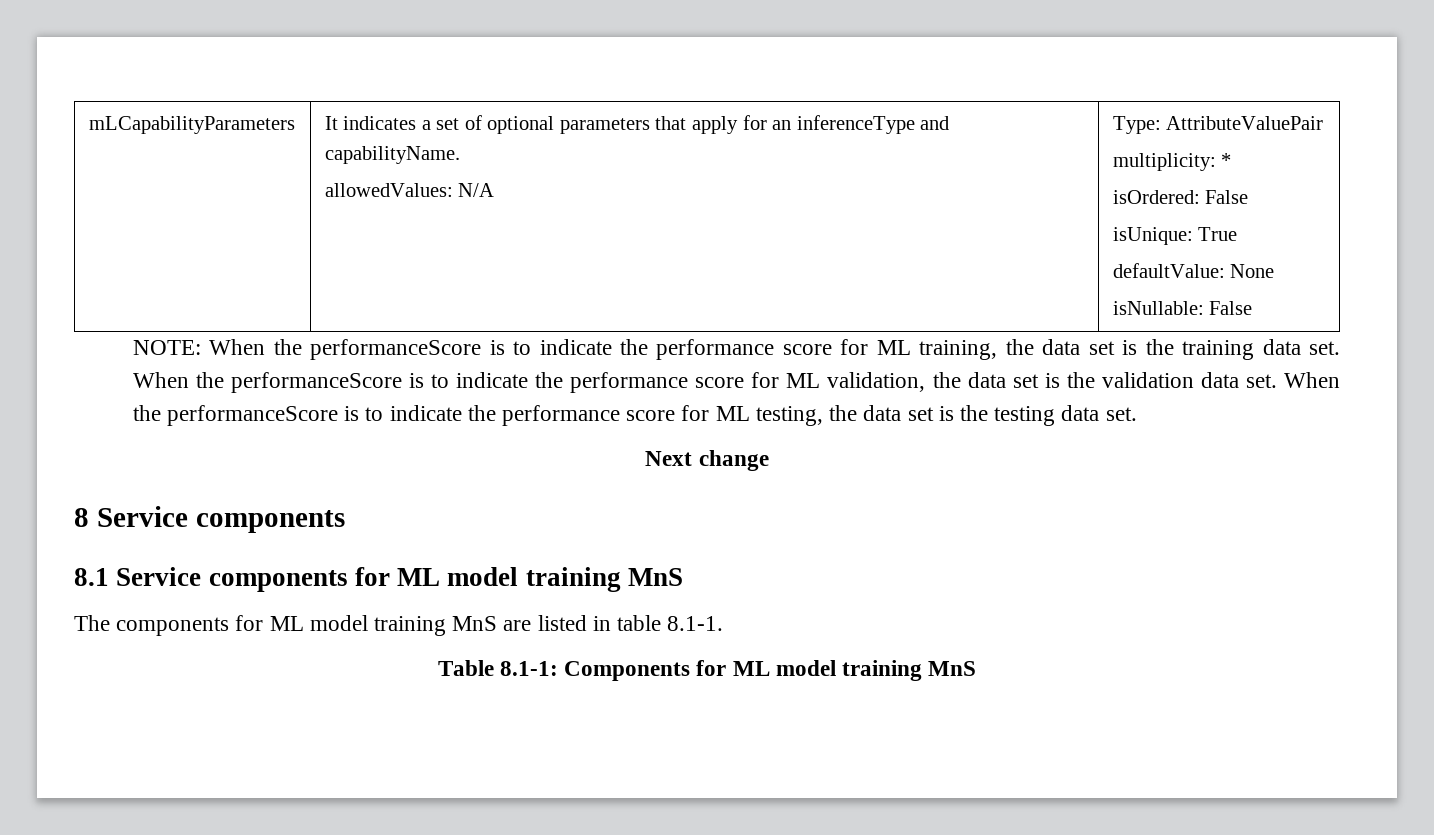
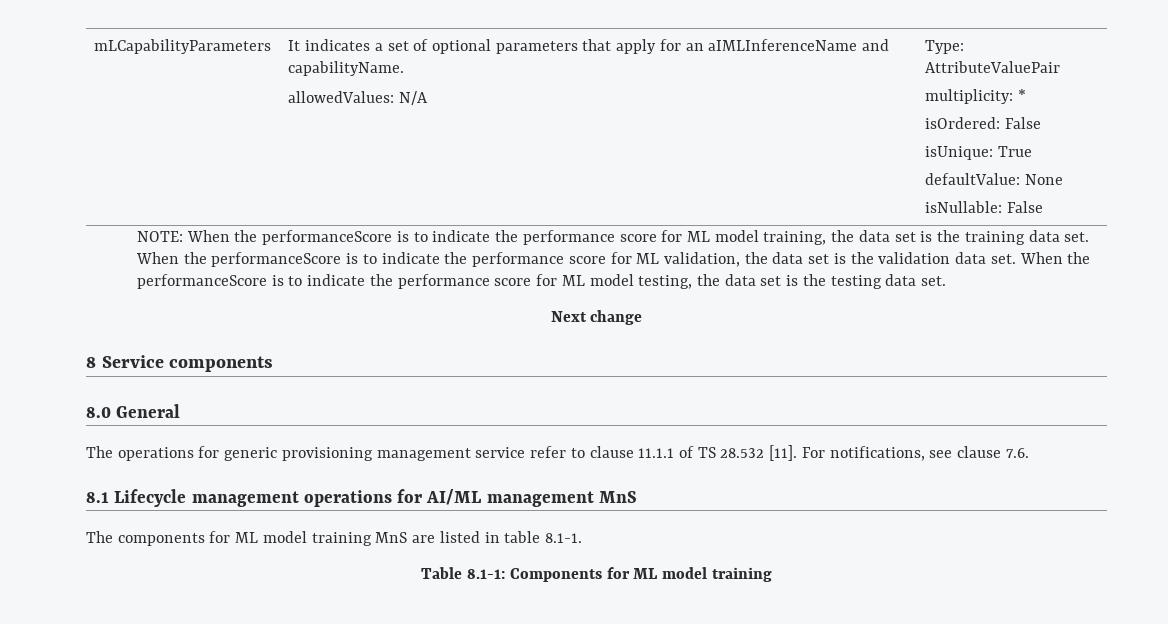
[796,115,915,134] inferenceType -> [708,39,858,51] aIMLInferenceName
(911, 347) none -> [714,230,759,242] model
(750, 413) none -> [589,274,634,286] model
[74,567,621,592] 8.1 Service components for ML model training -> [86,404,181,418] [86,445,1029,461] [86,489,594,507] 8.0 General // The operations for generic provisioning management service refer to clause 11.1.1 of TS 28.532 [11]. For notifications, see clause 7.6. // 8.1 Lifecycle management operations for AI/ML management
[928,661,977,676] MnS -> (772, 574) none

